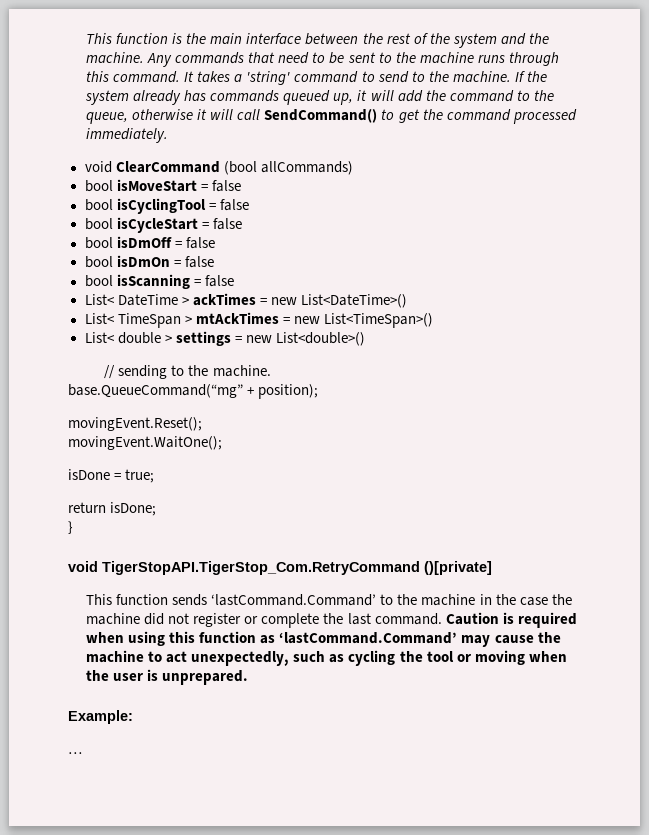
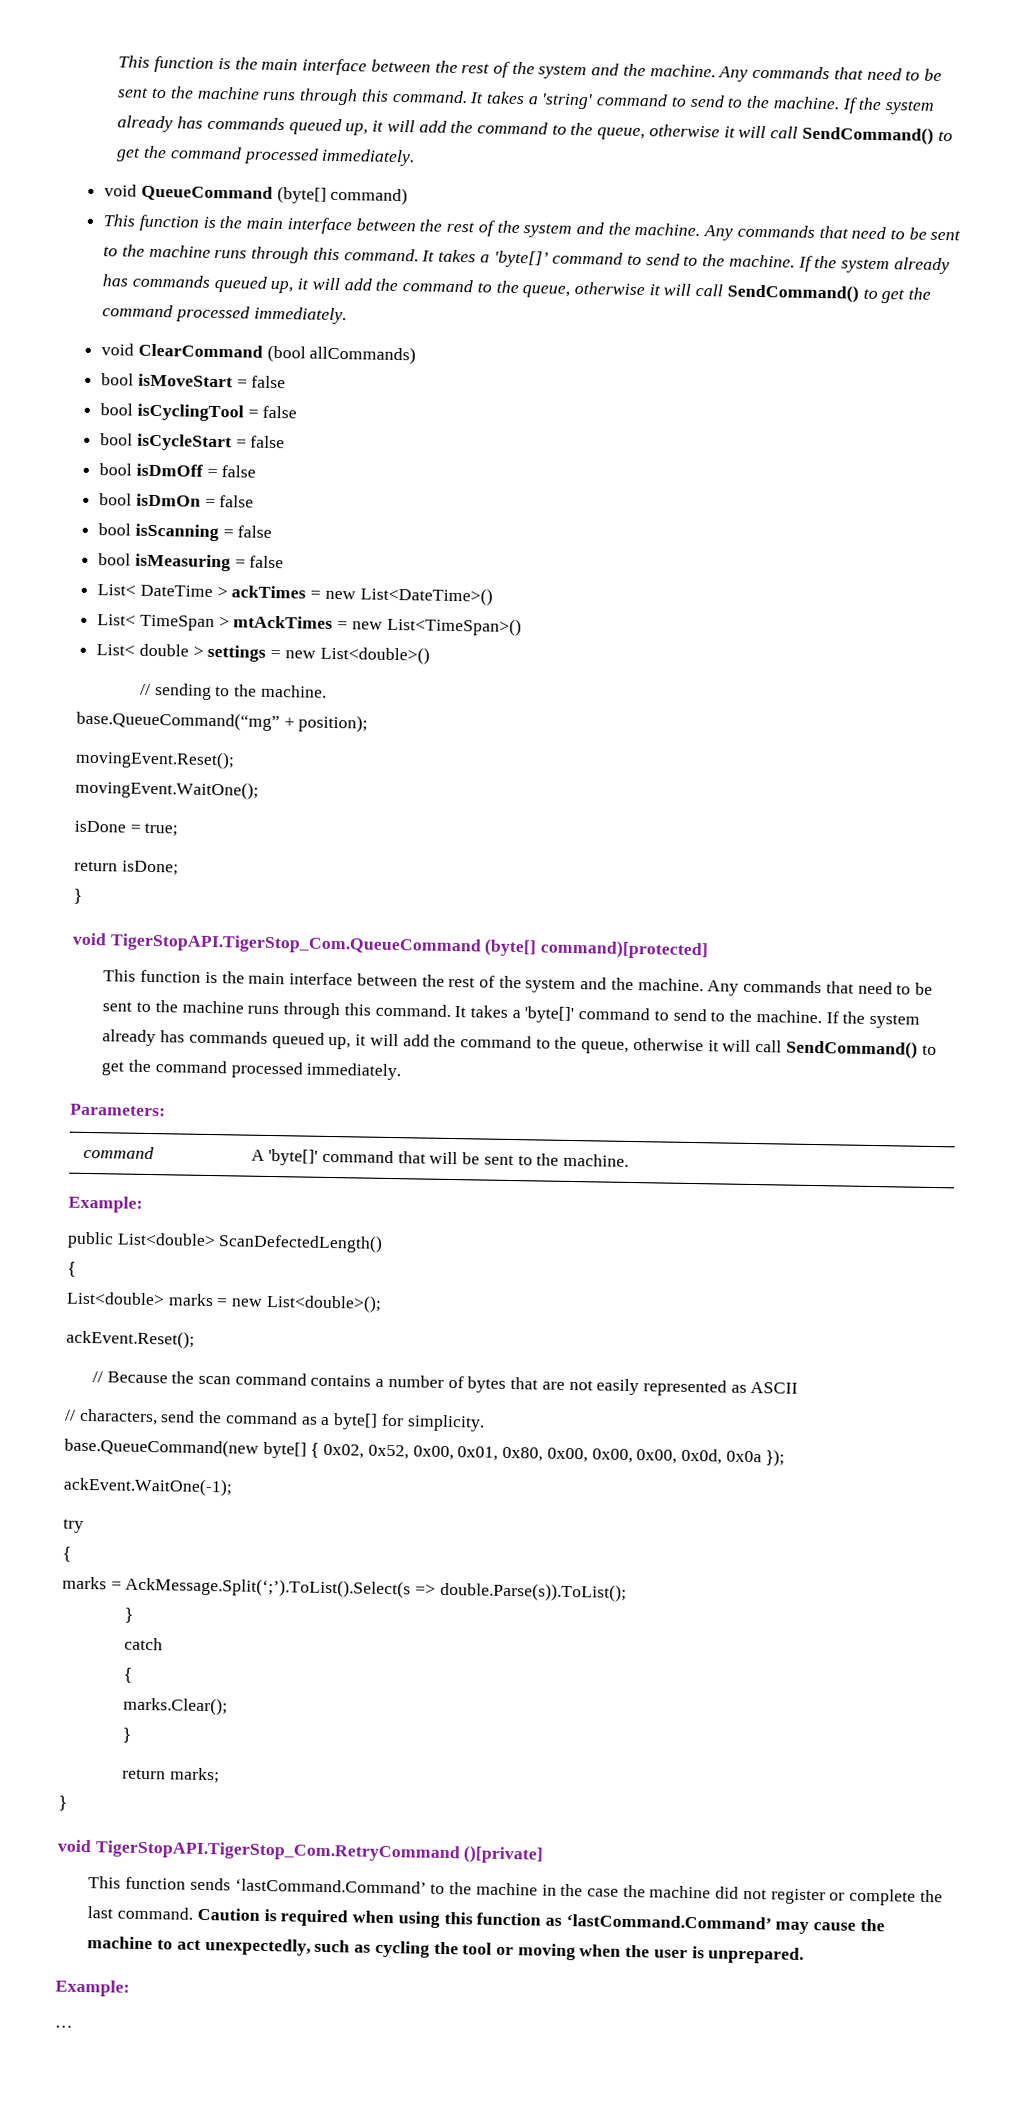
(169, 135) none -> [104,184,409,206] [103,214,962,241] [103,244,950,275] [102,274,932,304] [102,304,347,325] // void QueueCommand (byte[] command) // This function is the main interface between the rest of the system and the machine. Any commands that need to be sent to the machine runs through this command. It takes a 'byte[]’ command to send to the machine. If the system already has commands queued up, it will add the command to the queue, otherwise it will call SendCommand() to get the command processed immediately.
(234, 281) none -> [98,553,285,572] // bool isMeasuring = false
(73, 527) none -> [72,932,710,960] [103,969,933,996] [102,1000,920,1029] [102,1029,937,1059] [101,1059,402,1081] [70,1103,166,1117] [82,1145,154,1160] [250,1148,630,1167] [68,1195,143,1213] [67,1231,384,1253] [67,1261,76,1277] [66,1291,382,1313] [66,1329,195,1349] [91,1371,799,1397] [65,1408,485,1432] [64,1437,786,1467] [63,1476,233,1497] [63,1518,84,1533] [62,1546,71,1562] [62,1576,627,1602] [123,1607,133,1623] [123,1637,163,1651] [122,1667,132,1683] [122,1696,228,1716] [121,1727,131,1743] [121,1767,220,1784] [58,1795,67,1811] // void TigerStopAPI.TigerStop_Com.QueueCommand (byte[] command)[protected] // This function is the main interface between the rest of the system and the machine. Any commands that need to be sent to the machine runs through this command. It takes a 'byte[]' command to send to the machine. If the system already has commands queued up, it will add the command to the queue, otherwise it will call SendCommand() to get the command processed immediately. // Parameters: // command | A 'byte[]' command that will be sent to the machine. // Example: // public List<double> ScanDefectedLength() // { // List<double> marks = new List<double>(); // ackEvent.Reset(); // // Because the scan command contains a number of bytes that are not easily represented as ASCII // // characters, send the command as a byte[] for simplicity. // base.QueueCommand(new byte[] { 0x02, 0x52, 0x00, 0x01, 0x80, 0x00, 0x00, 0x00, 0x0d, 0x0a }); // ackEvent.WaitOne(-1); // try // { // marks = AckMessage.Split(‘;’).ToList().Select(s => double.Parse(s)).ToList(); // } // catch // { // marks.Clear(); // } // return marks; // }

